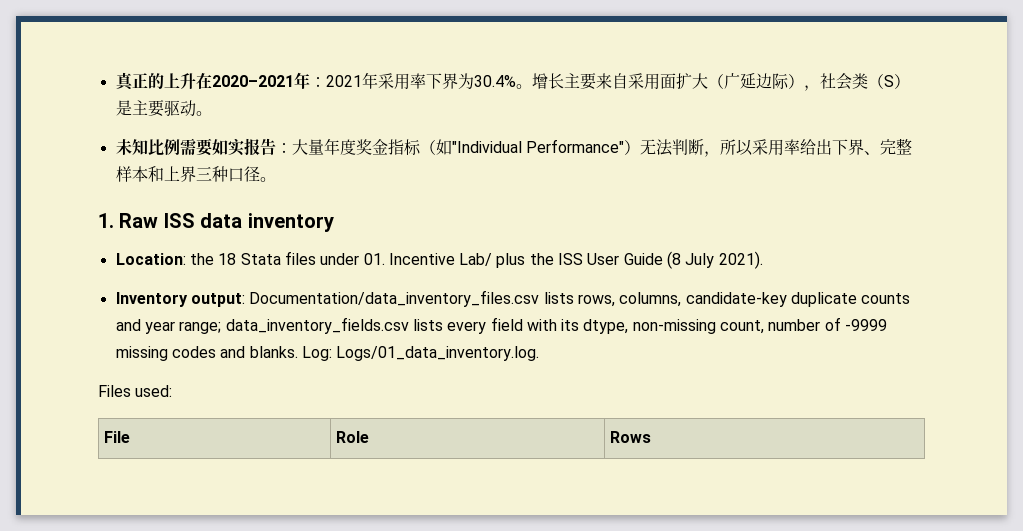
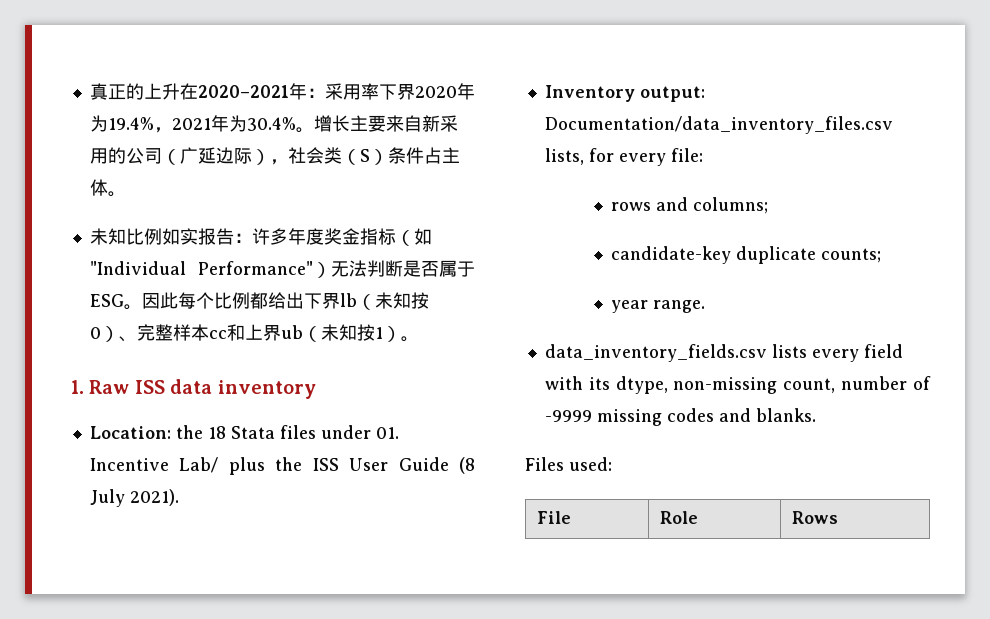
[325,72,378,89] 2021年 -> (325, 93) none
(458, 81) none -> [414,83,475,100] [89,115,229,133] 2020年为19.4%，2021年
[627,73,708,90] 采用面扩大 -> [421,115,458,132] [89,147,162,164] 新采用的公司
[115,100,196,117] 是主要驱动 -> [387,147,460,164] [89,179,108,196] 条件占主体
[179,138,213,156] 需要 -> (162, 236) none
[291,139,324,155] 大量 -> [251,228,288,245] 许多
[703,138,912,157] [115,166,260,182] ，所以采用率给出下界、完整样本和上界三种口径 -> [403,260,475,277] [89,292,429,310] [89,324,401,342] 是否属于ESG。因此每个比例都给出下界lb（未知按0）、完整样本cc和上界ub（未知按1）
[543,292,911,307] [115,319,222,334] lists rows, columns, candidate-key duplicate counts and year range; -> [544,148,703,166] [610,197,768,214] [610,246,881,264] [610,300,705,313] lists, for every file: // rows and columns; // candidate-key duplicate counts; // year range. //
[301,346,540,361] Log: Logs/01_data_inventory.log. -> (816, 415) none

